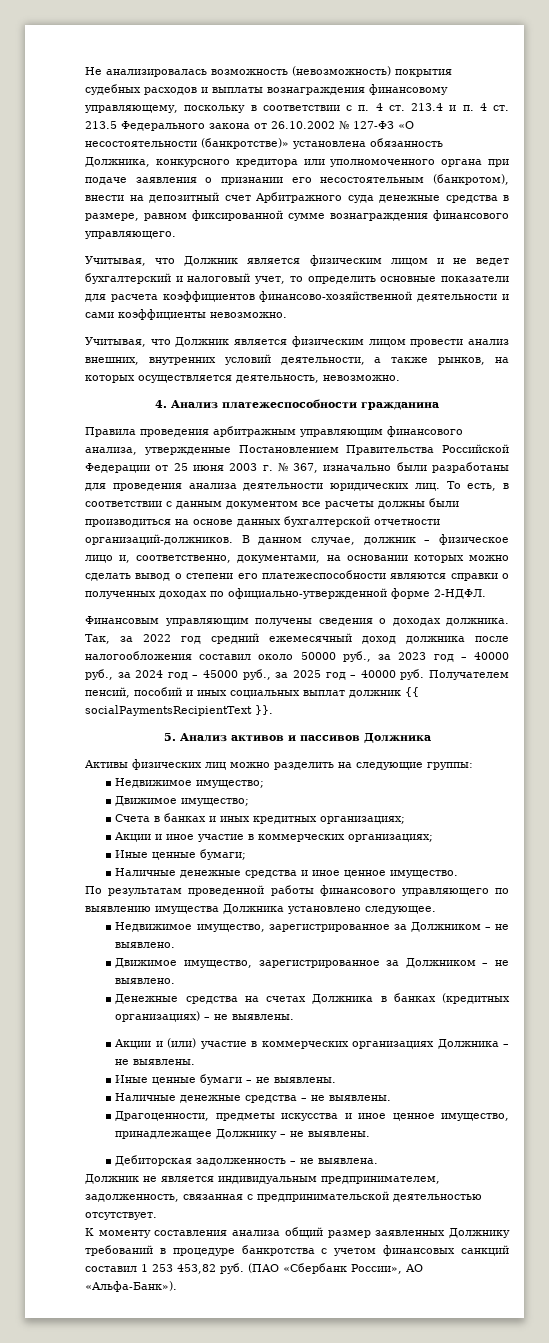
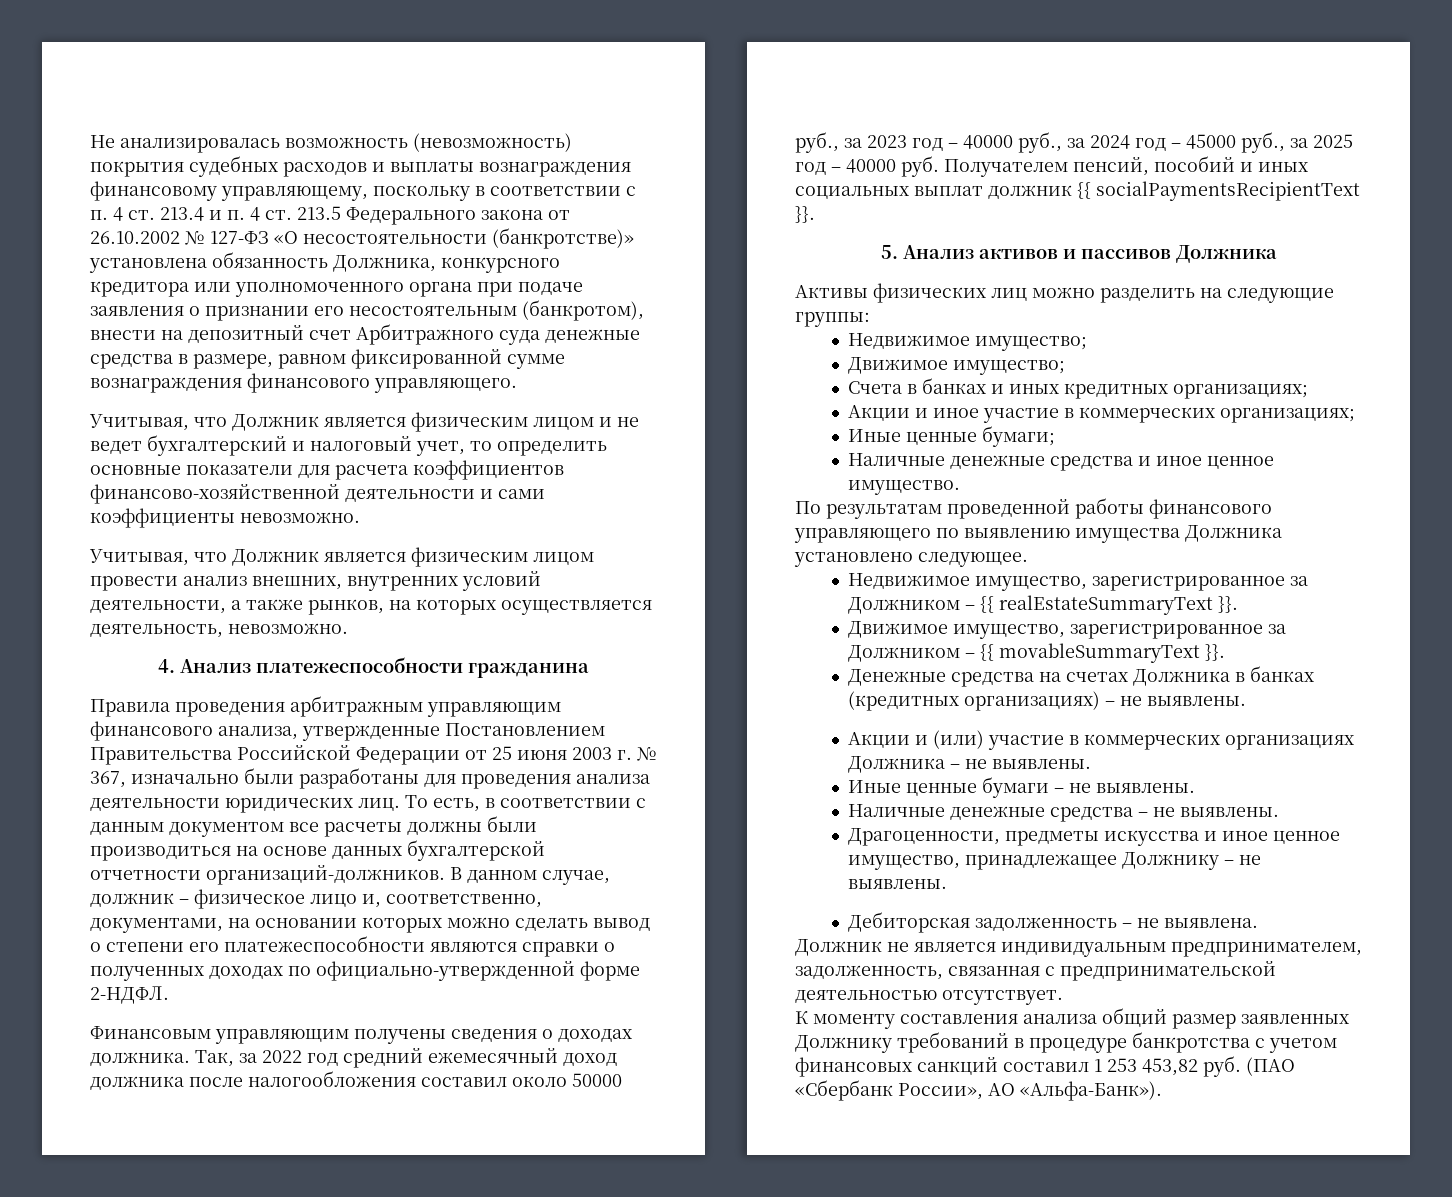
[495,924,510,930] [115,942,176,948] не выявлено. -> [979,595,1238,615] {{ realEstateSummaryText }}.
[495,960,510,966] [115,978,176,984] не выявлено. -> [979,643,1225,663] {{ movableSummaryText }}.

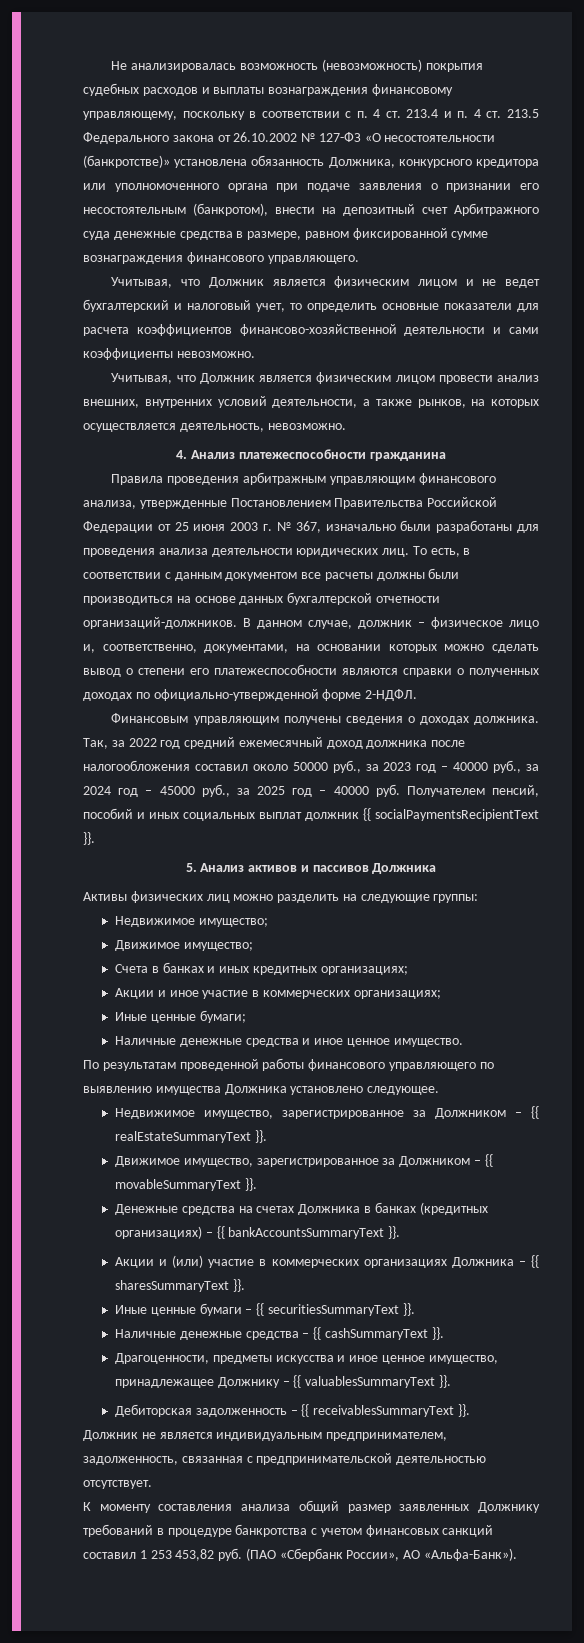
[1119,696,1246,706] не выявлены. -> [216,1226,401,1239] {{ bankAccountsSummaryText }}.
[964,759,1091,769] не выявлены. -> [531,1255,539,1268] [115,1279,245,1292] {{ sharesSummaryText }}.
[1068,783,1195,793] не выявлены. -> [256,1303,415,1316] {{ securitiesSummaryText }}.
[1152,807,1279,817] не выявлены. -> [313,1327,444,1340] {{ cashSummaryText }}.
[1238,855,1261,865] [847,879,947,889] не выявлены. -> [293,1375,451,1388] {{ valuablesSummaryText }}.
[1136,918,1258,928] не выявлена. -> [301,1404,470,1417] {{ receivablesSummaryText }}.

